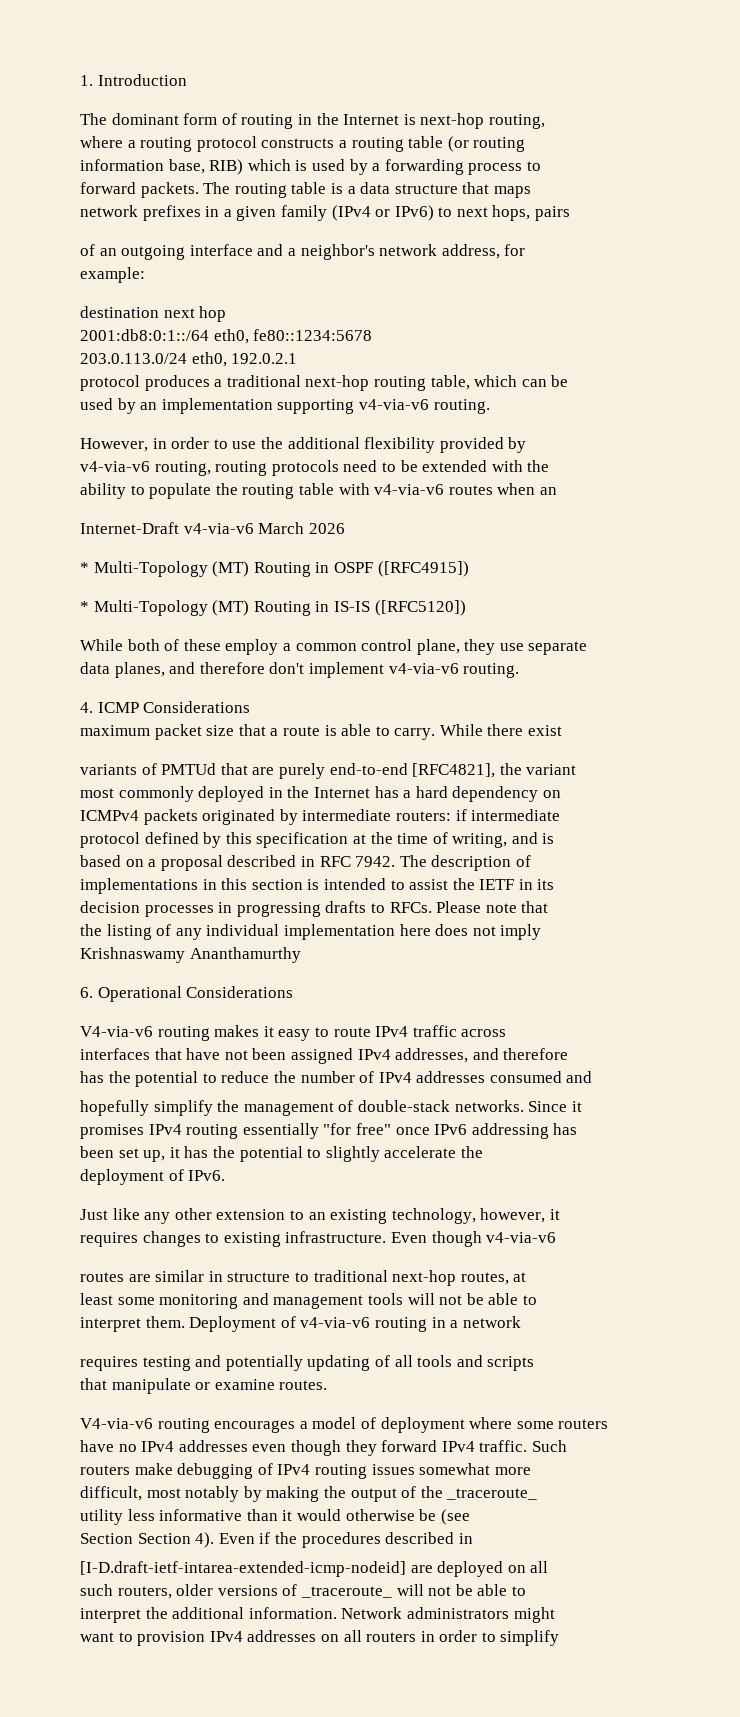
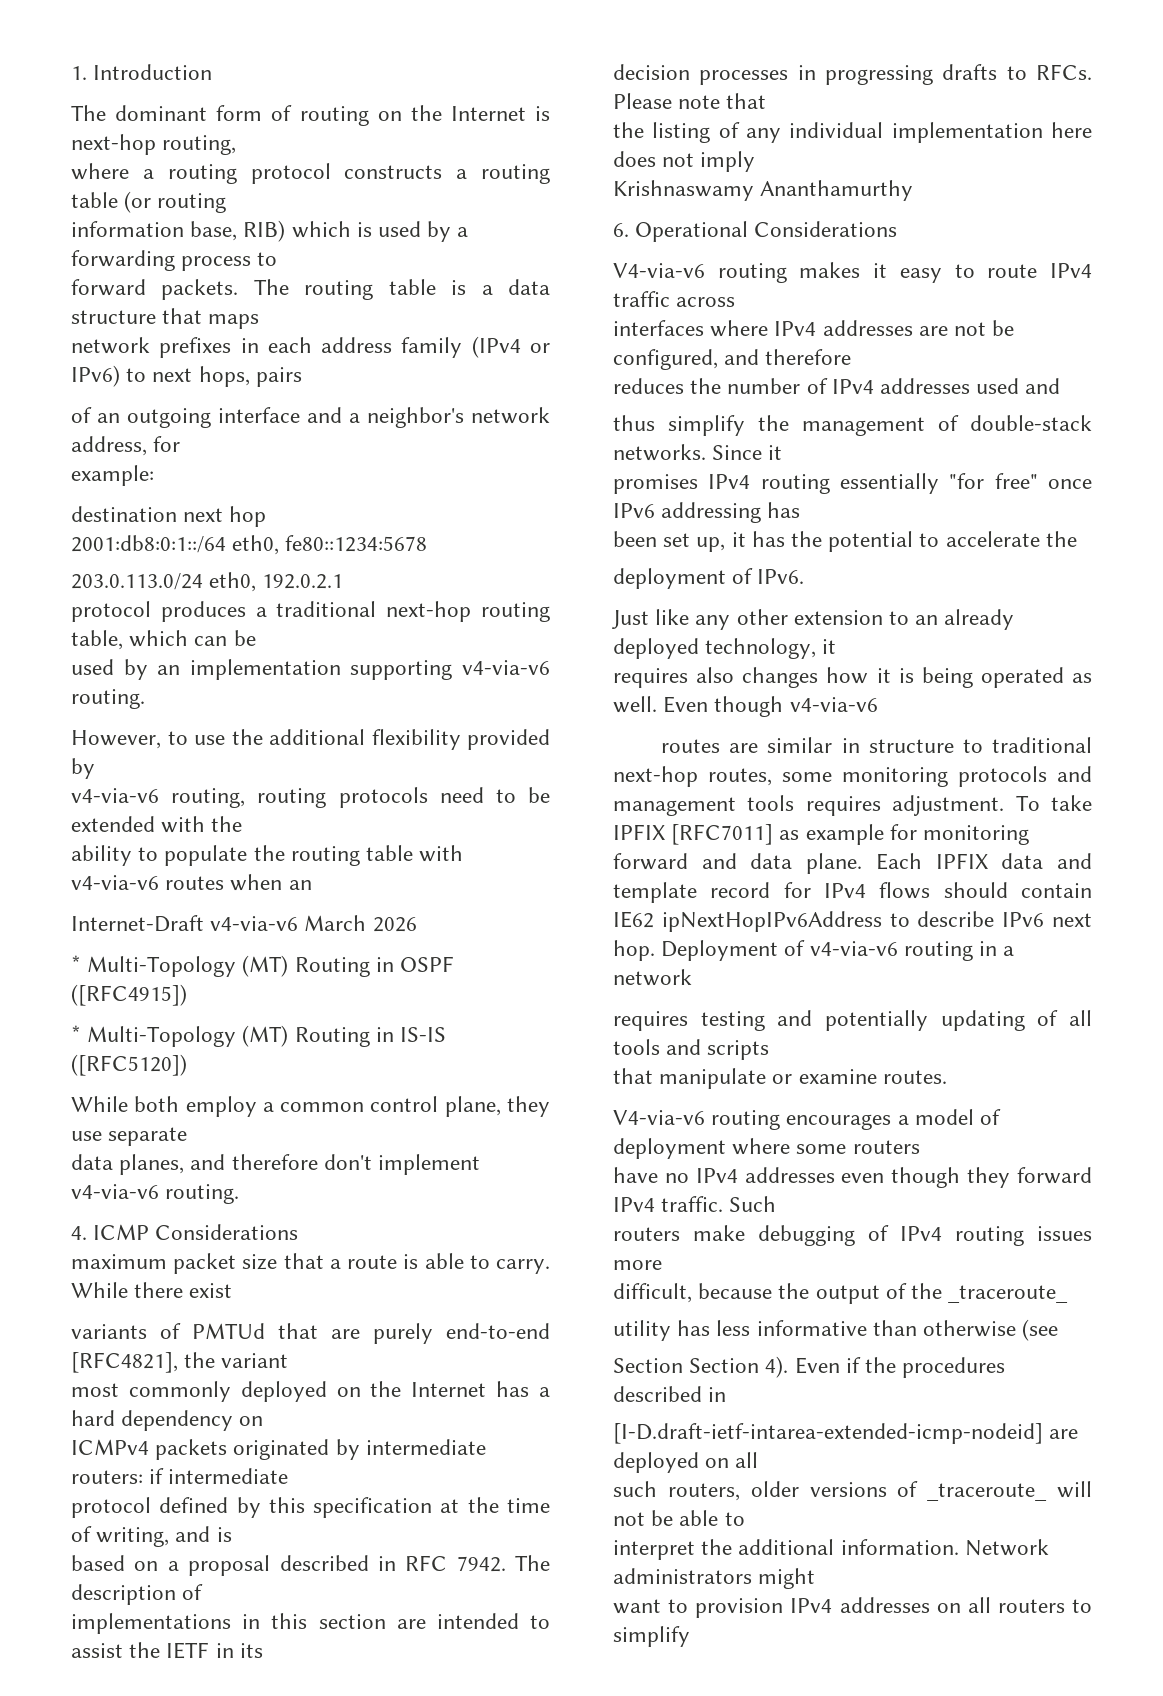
[297,114,312,125] in -> [377,111,402,121] on
[223,206,277,221] a given -> [267,337,393,353] each address
[152,437,210,449] in order -> (161, 739) none
[164,639,221,651] of these -> (180, 1104) none
[268,787,283,798] in -> [336,1387,361,1397] on
[307,879,320,890] is -> [396,1619,426,1629] are
[154,1048,569,1064] [80,1071,270,1087] that have not been assigned IPv4 addresses, and therefore // has the potential to reduce -> [710,320,1015,337] [613,349,852,370] [613,378,684,394] where IPv4 addresses are not be configured, and therefore // reduces
[489,1071,562,1083] consumed -> [976,378,1020,394] used
[80,1100,149,1116] hopefully -> [613,415,655,431] thus
[325,1146,380,1162] slightly -> (940, 540) none
[330,1208,546,1224] existing technology, however, -> [944,609,1015,630] [613,638,817,659] already deployed technology,
[142,1231,387,1247] changes to existing infrastructure. -> [696,667,1092,688] [613,696,657,713] also changes how it is being operated as well.
[513,1272,527,1282] [80,1293,113,1305] at // least -> (772, 777) none
(239, 1301) none -> [958,766,1047,787] protocols
[407,1293,537,1305] [80,1316,185,1332] will not be able to // interpret them. -> [805,795,1092,816] [613,824,1030,845] [613,853,1092,874] [613,882,1092,903] [613,911,1092,932] [613,940,655,961] requires adjustment. To take IPFIX [RFC7011] as example for monitoring forward and data plane. Each IPFIX data and template record for IPv4 flows should contain IE62 ipNextHopIPv6Address to describe IPv6 next hop.
[419,1463,491,1475] somewhat -> (1092, 1233) none
[146,1486,320,1502] most notably by making -> [698,1283,773,1299] because
(123, 1517) none -> [677,1320,711,1336] has
[282,1509,437,1521] it would otherwise be -> [923,1320,1017,1337] otherwise
[420,1630,478,1642] in order -> (1065, 1606) none

